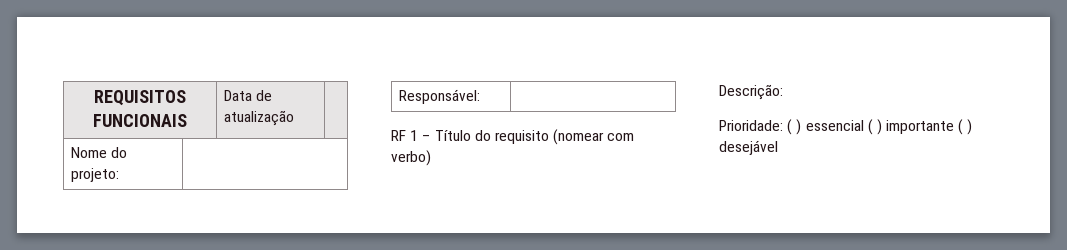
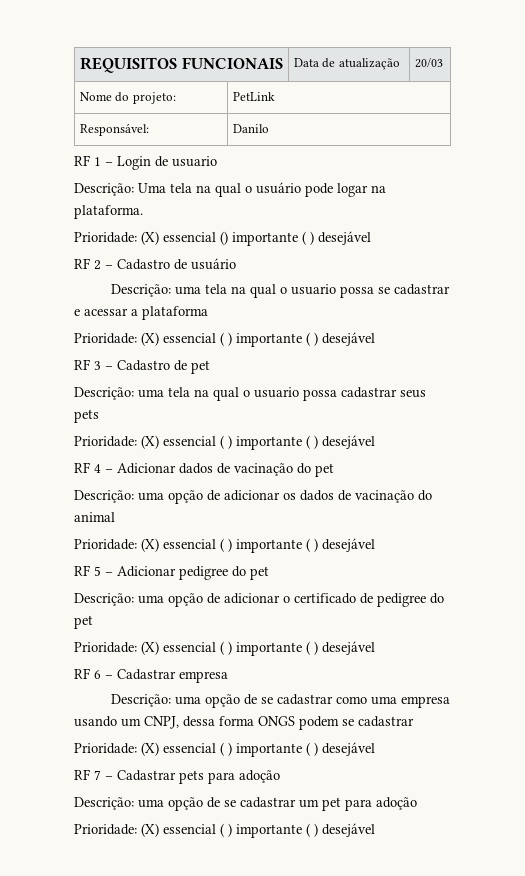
(294, 118) none -> [414,58,443,68] 20/03
(119, 175) none -> [232,92,275,101] PetLink
(480, 96) none -> [232,124,269,133] Danilo
[434,129,635,145] [391,150,431,166] [719,84,783,100] [719,119,973,135] [719,140,778,155] Título do requisito (nomear com verbo) // Descrição: // Prioridade: ( ) essencial ( ) importante ( ) desejável -> [117,156,217,170] [74,182,386,197] [74,205,143,219] [74,231,371,246] [74,258,236,270] [111,284,451,298] [74,306,208,320] [74,332,375,347] [74,359,210,374] [74,387,426,401] [74,409,99,423] [74,435,375,450] [74,462,334,477] [74,490,432,504] [74,512,115,522] [74,538,375,553] [74,565,269,580] [74,593,444,607] [74,615,93,629] [74,641,375,656] [74,668,228,683] [111,694,451,708] [74,716,414,730] [74,742,375,757] [74,769,280,784] [74,797,417,811] [74,823,375,838] Login de usuario // Descrição: Uma tela na qual o usuário pode logar na plataforma. // Prioridade: (X) essencial () importante ( ) desejável // RF 2 – Cadastro de usuário // Descrição: uma tela na qual o usuario possa se cadastrar e acessar a plataforma // Prioridade: (X) essencial ( ) importante ( ) desejável // RF 3 – Cadastro de pet // Descrição: uma tela na qual o usuario possa cadastrar seus pets // Prioridade: (X) essencial ( ) importante ( ) desejável // RF 4 – Adicionar dados de vacinação do pet // Descrição: uma opção de adicionar os dados de vacinação do animal // Prioridade: (X) essencial ( ) importante ( ) desejável // RF 5 – Adicionar pedigree do pet // Descrição: uma opção de adicionar o certificado de pedigree do pet // Prioridade: (X) essencial ( ) importante ( ) desejável // RF 6 – Cadastrar empresa // Descrição: uma opção de se cadastrar como uma empresa usando um CNPJ, dessa forma ONGS podem se cadastrar // Prioridade: (X) essencial ( ) importante ( ) desejável // RF 7 – Cadastrar pets para adoção // Descrição: uma opção de se cadastrar um pet para adoção // Prioridade: (X) essencial ( ) importante ( ) desejável

